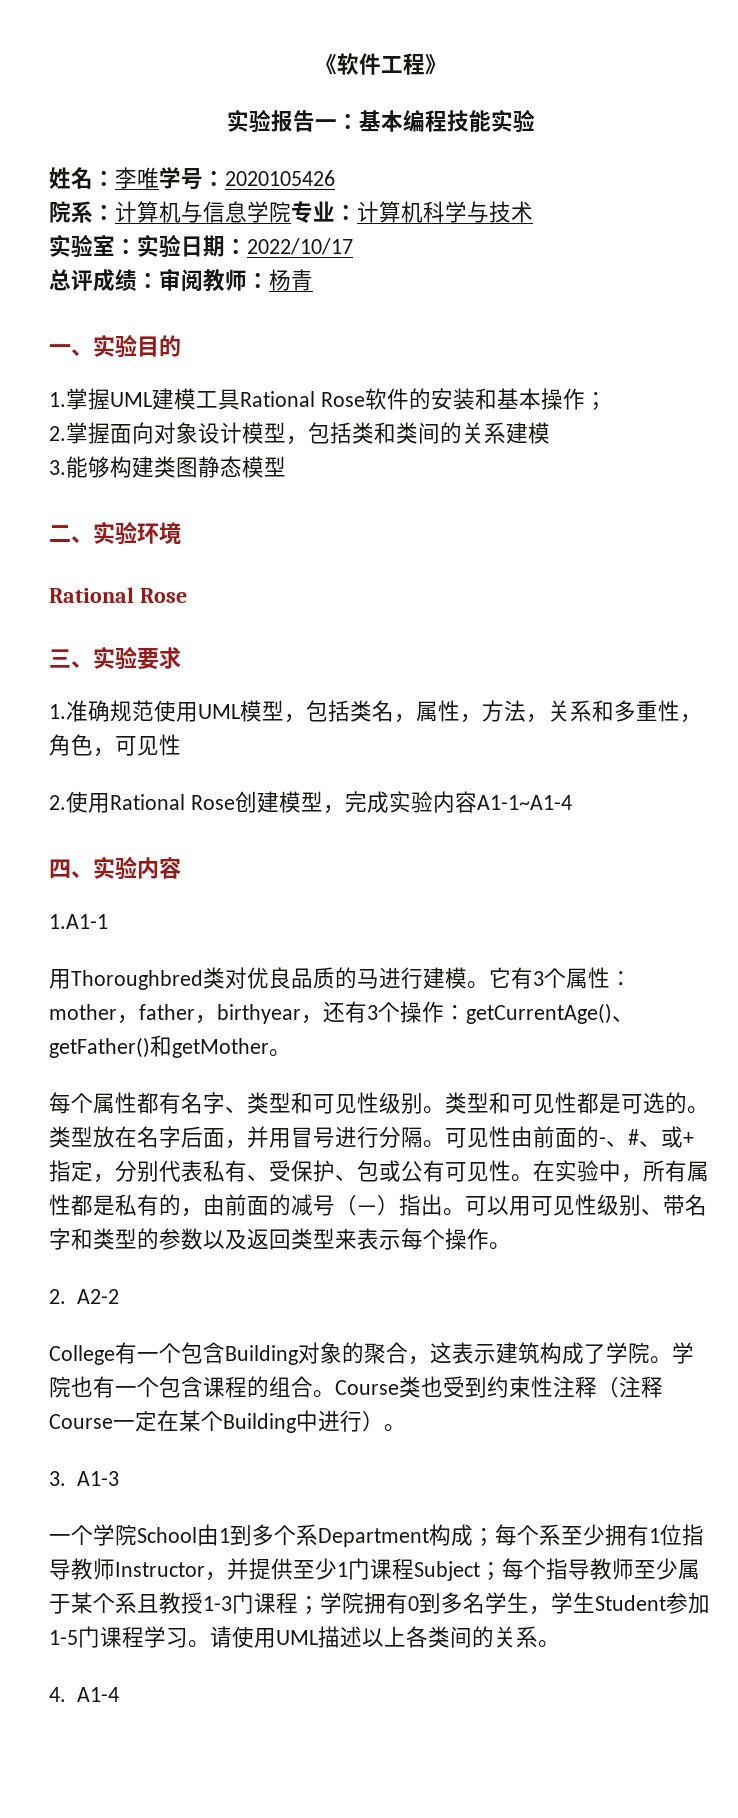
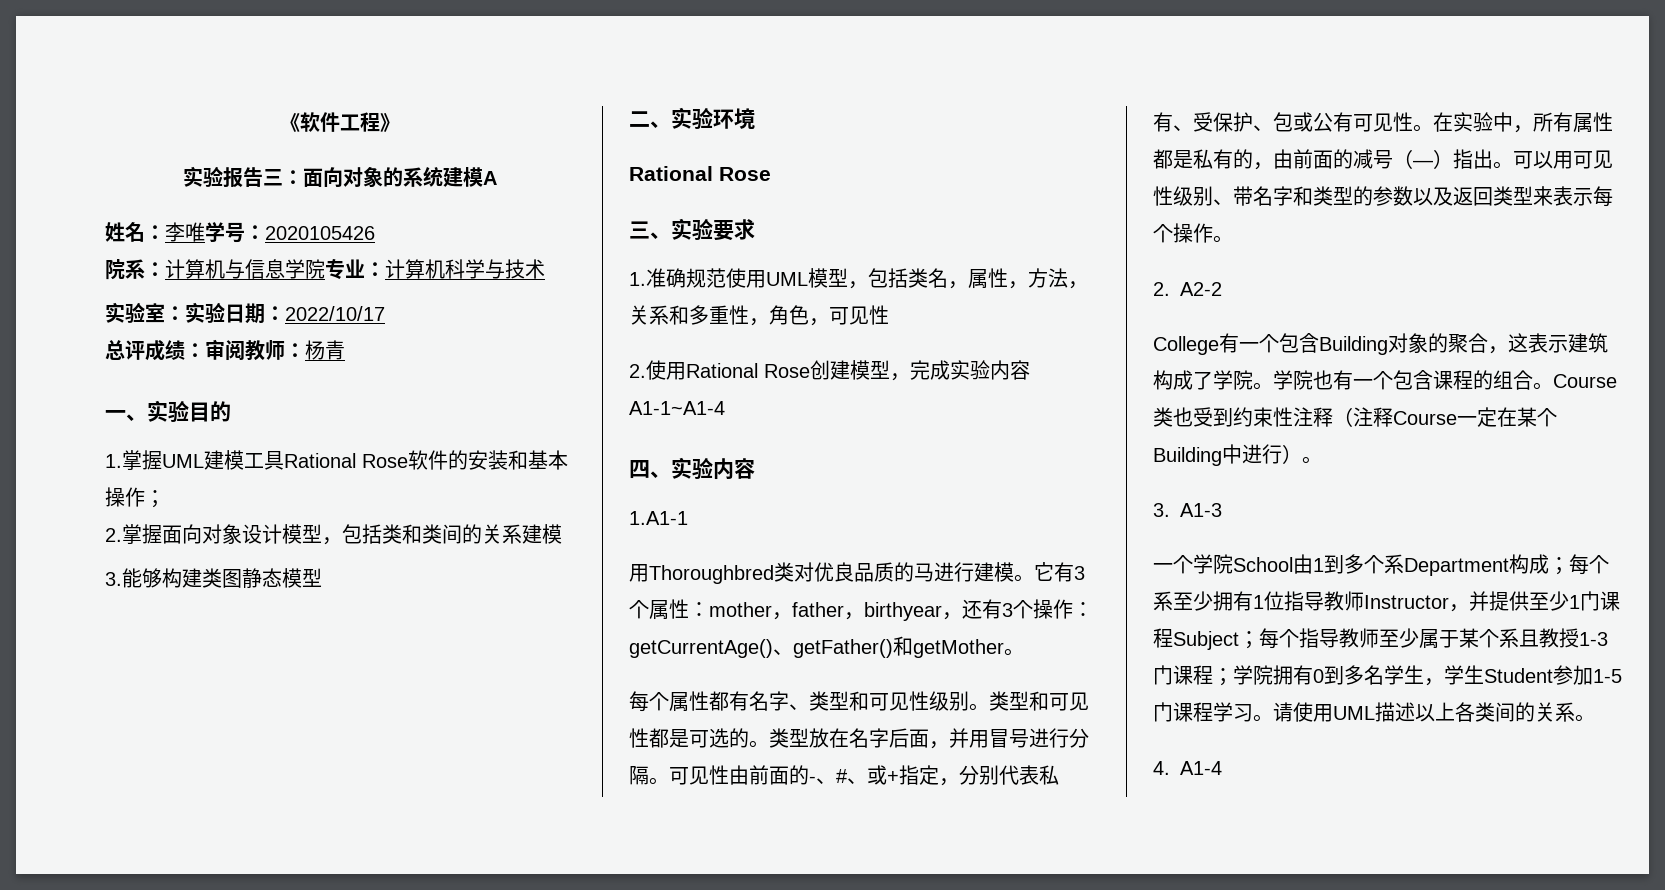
[314,109,535,132] 一：基本编程技能实验 -> [262,166,497,187] 三：面向对象的系统建模A

